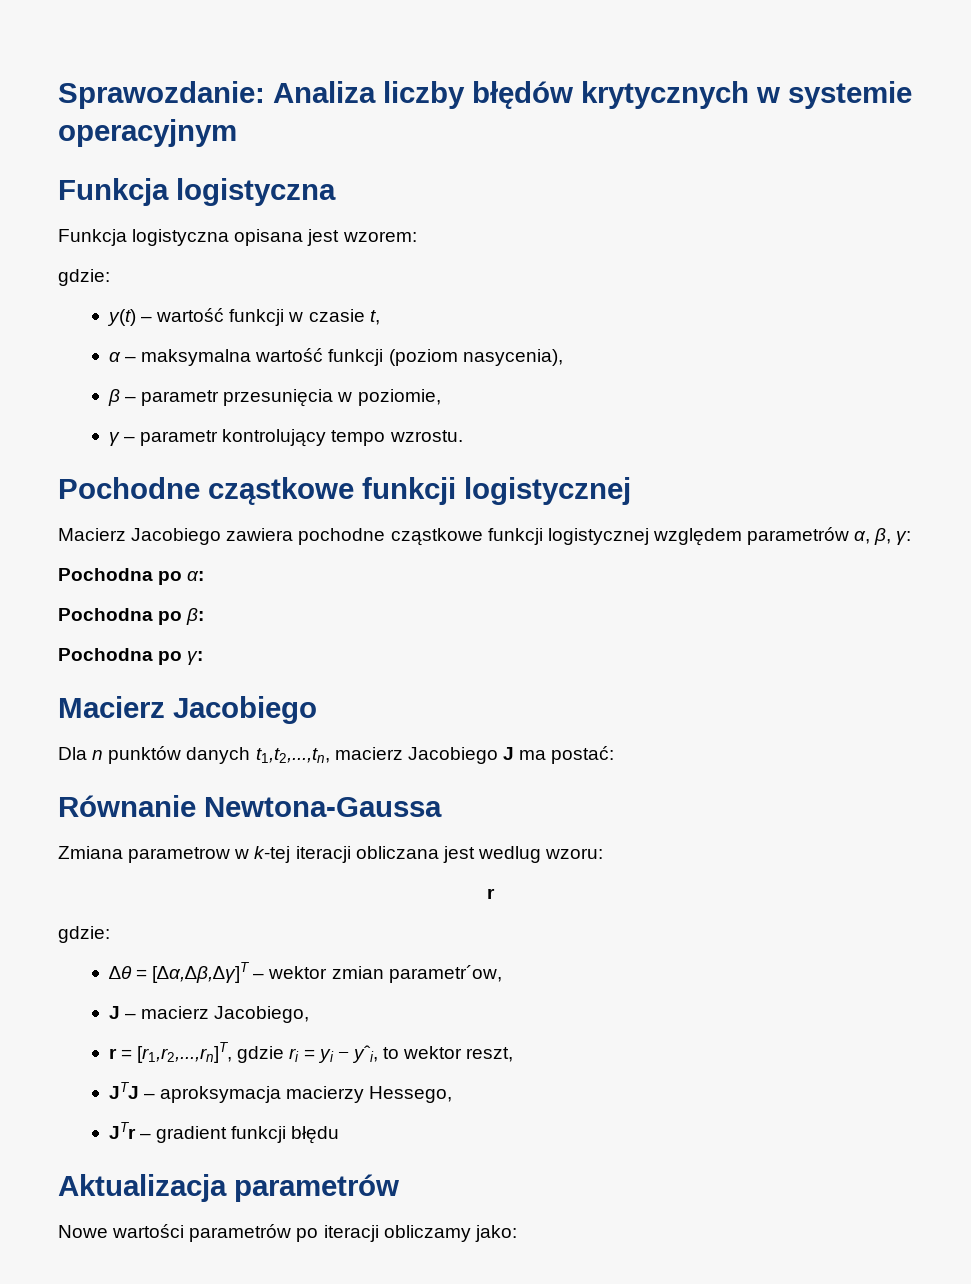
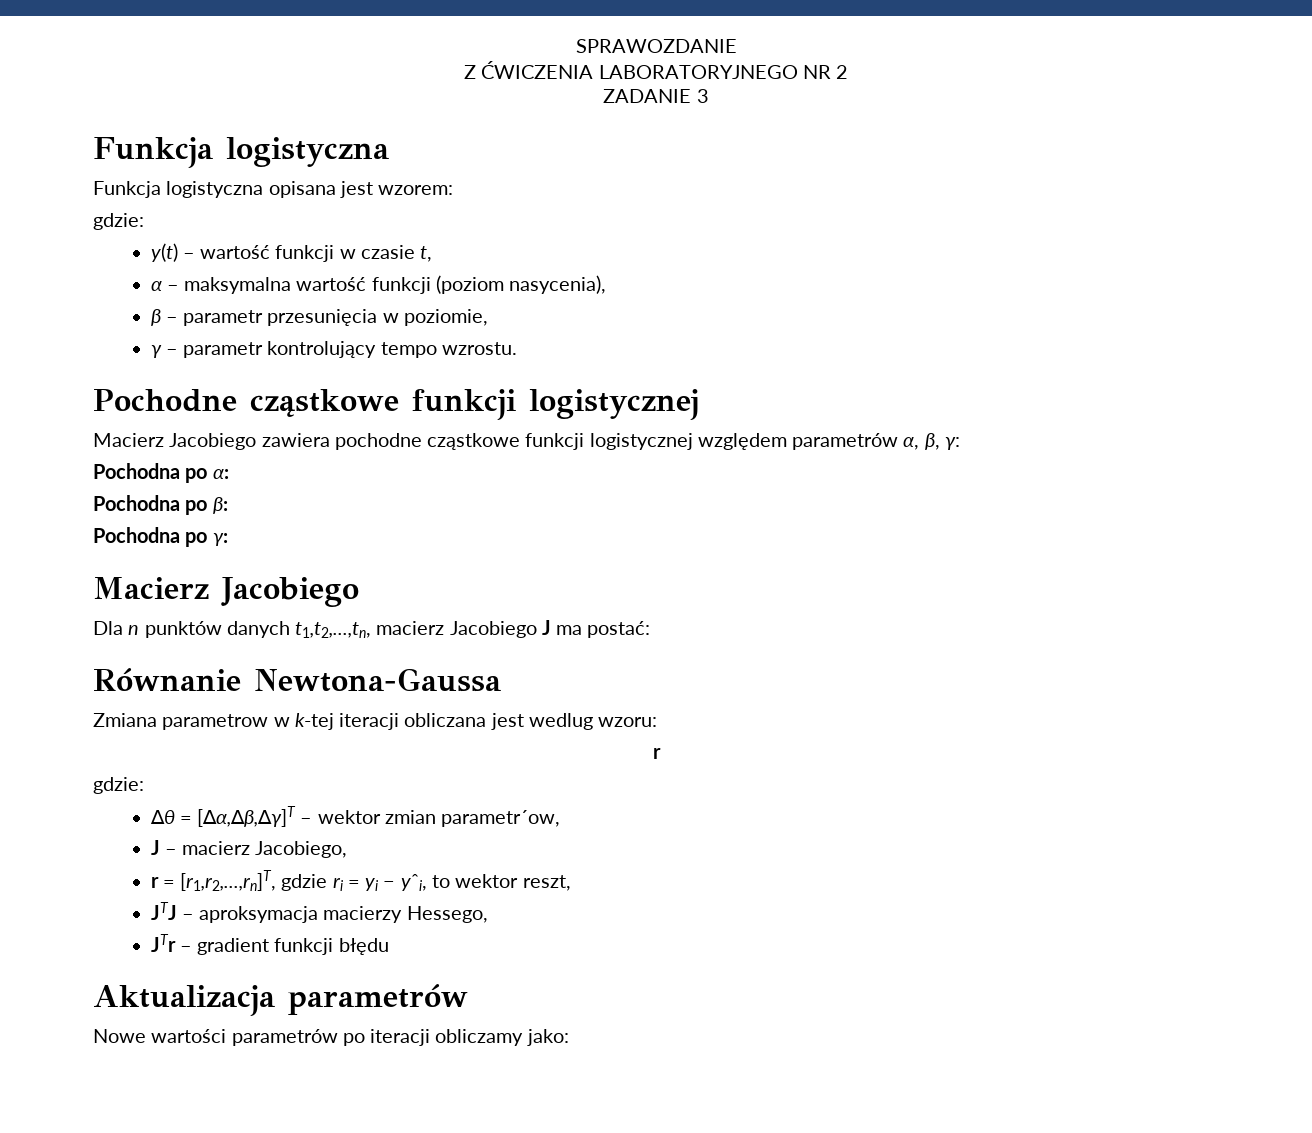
[58,81,912,109] [58,119,237,147] Sprawozdanie: Analiza liczby błędów krytycznych w systemie operacyjnym -> [575,39,737,53] [463,61,849,79] [603,89,709,103] SPRAWOZDANIE // Z ĆWICZENIA LABORATORYJNEGO NR 2 // ZADANIE 3

